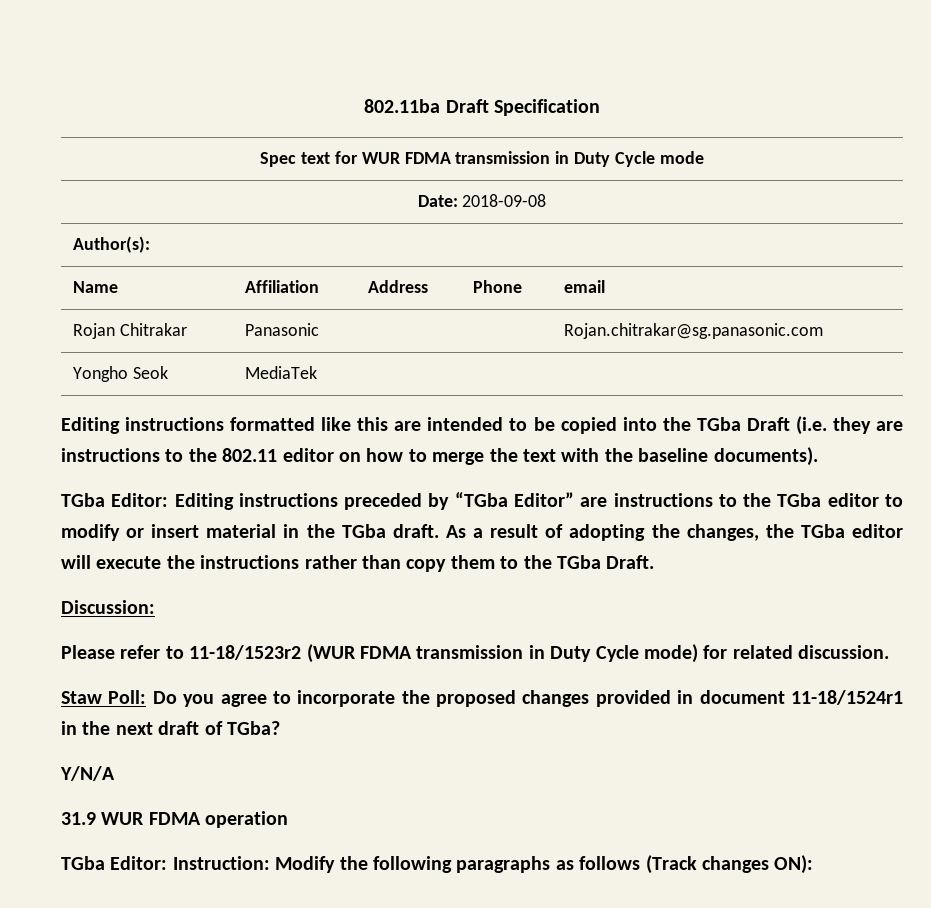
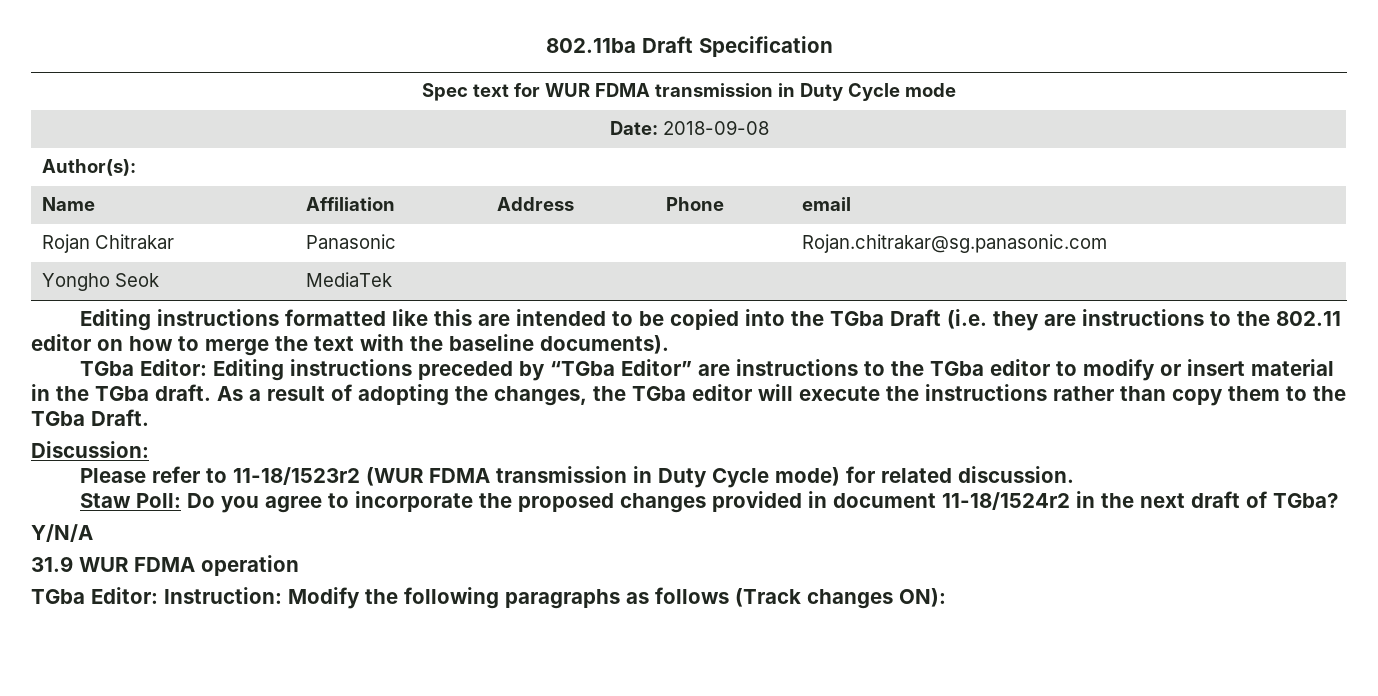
[790,690,903,705] 11-18/1524r1 -> [941,492,1070,510] 11-18/1524r2

